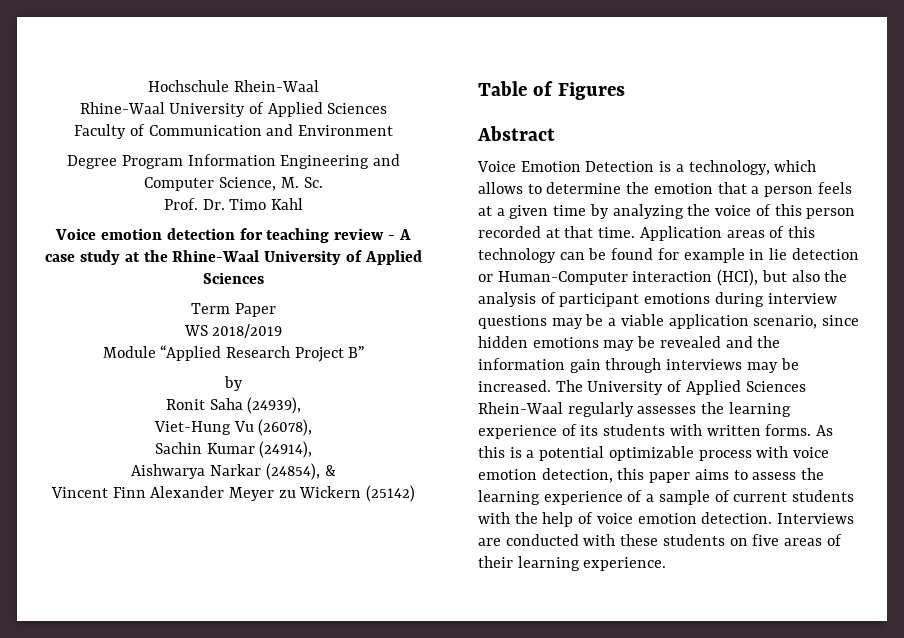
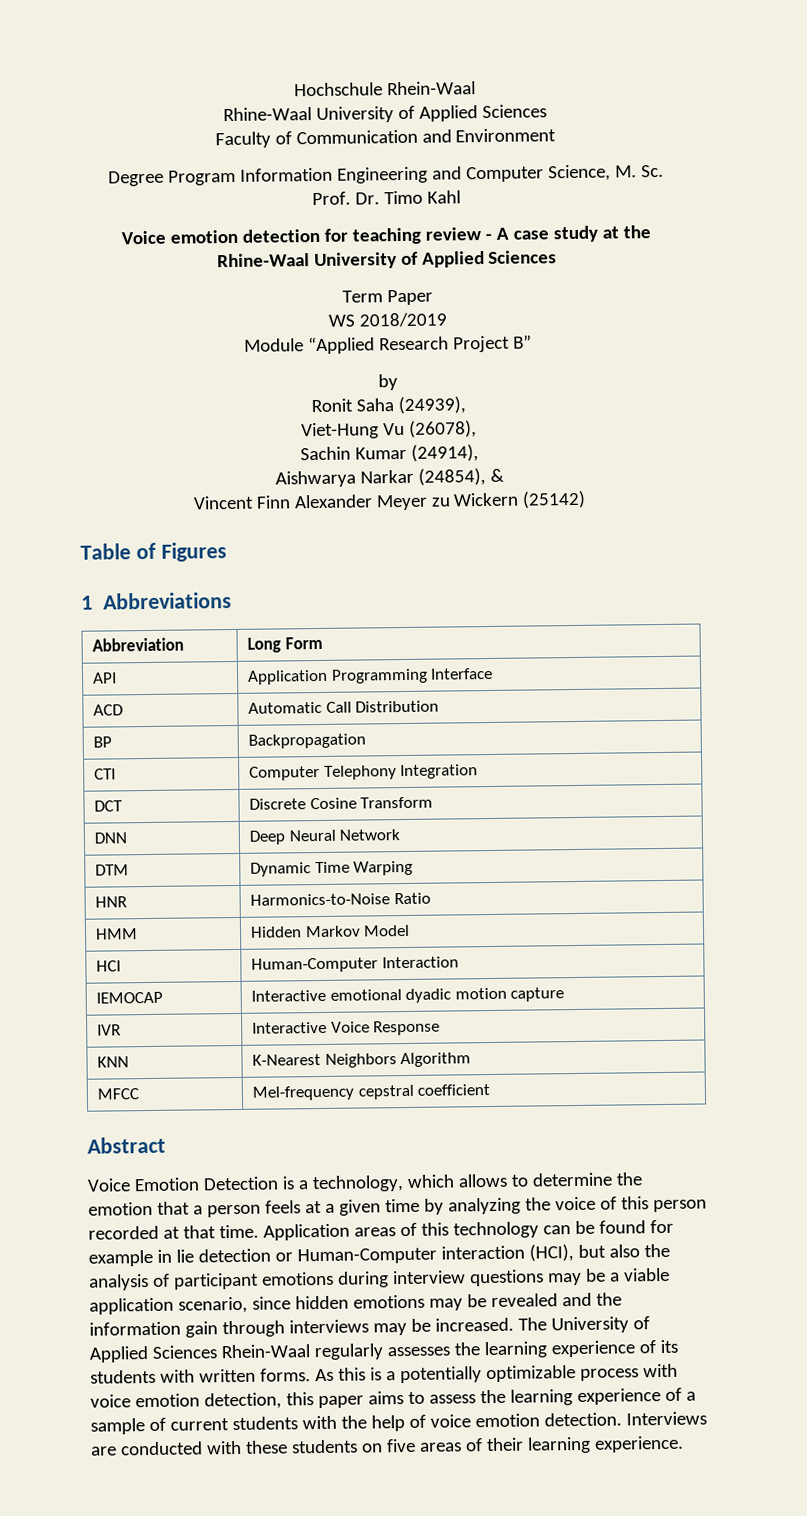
(625, 91) none -> [81,591,233,610] [92,637,185,652] [247,636,323,653] [92,672,118,684] [247,667,494,685] [93,704,124,716] [248,700,440,714] [93,736,113,748] [248,733,367,749] [94,768,117,780] [249,764,479,781] [94,800,124,812] [249,796,434,810] [94,832,128,844] [249,829,401,845] [95,864,130,876] [250,860,414,877] [95,896,128,908] [250,892,431,906] [95,928,139,940] [250,924,411,938] [96,960,122,972] [251,956,459,973] [96,991,164,1004] [251,987,565,1003] [97,1024,122,1036] [252,1020,441,1036] [97,1056,130,1068] [252,1052,472,1068] [97,1088,140,1100] [252,1084,491,1101] // 1 Abbreviations // Abbreviation | Long Form // API | Application Programming Interface // ACD | Automatic Call Distribution // BP | Backpropagation // CTI | Computer Telephony Integration // DCT | Discrete Cosine Transform // DNN | Deep Neural Network // DTM | Dynamic Time Warping // HNR | Harmonics-to-Noise Ratio // HMM | Hidden Markov Model // HCI | Human-Computer Interaction // IEMOCAP | Interactive emotional dyadic motion capture // IVR | Interactive Voice Response // KNN | K-Nearest Neighbors Algorithm // MFCC | Mel-frequency cepstral coefficient
[539,446,605,461] potential -> [399,1366,482,1384] potentially

